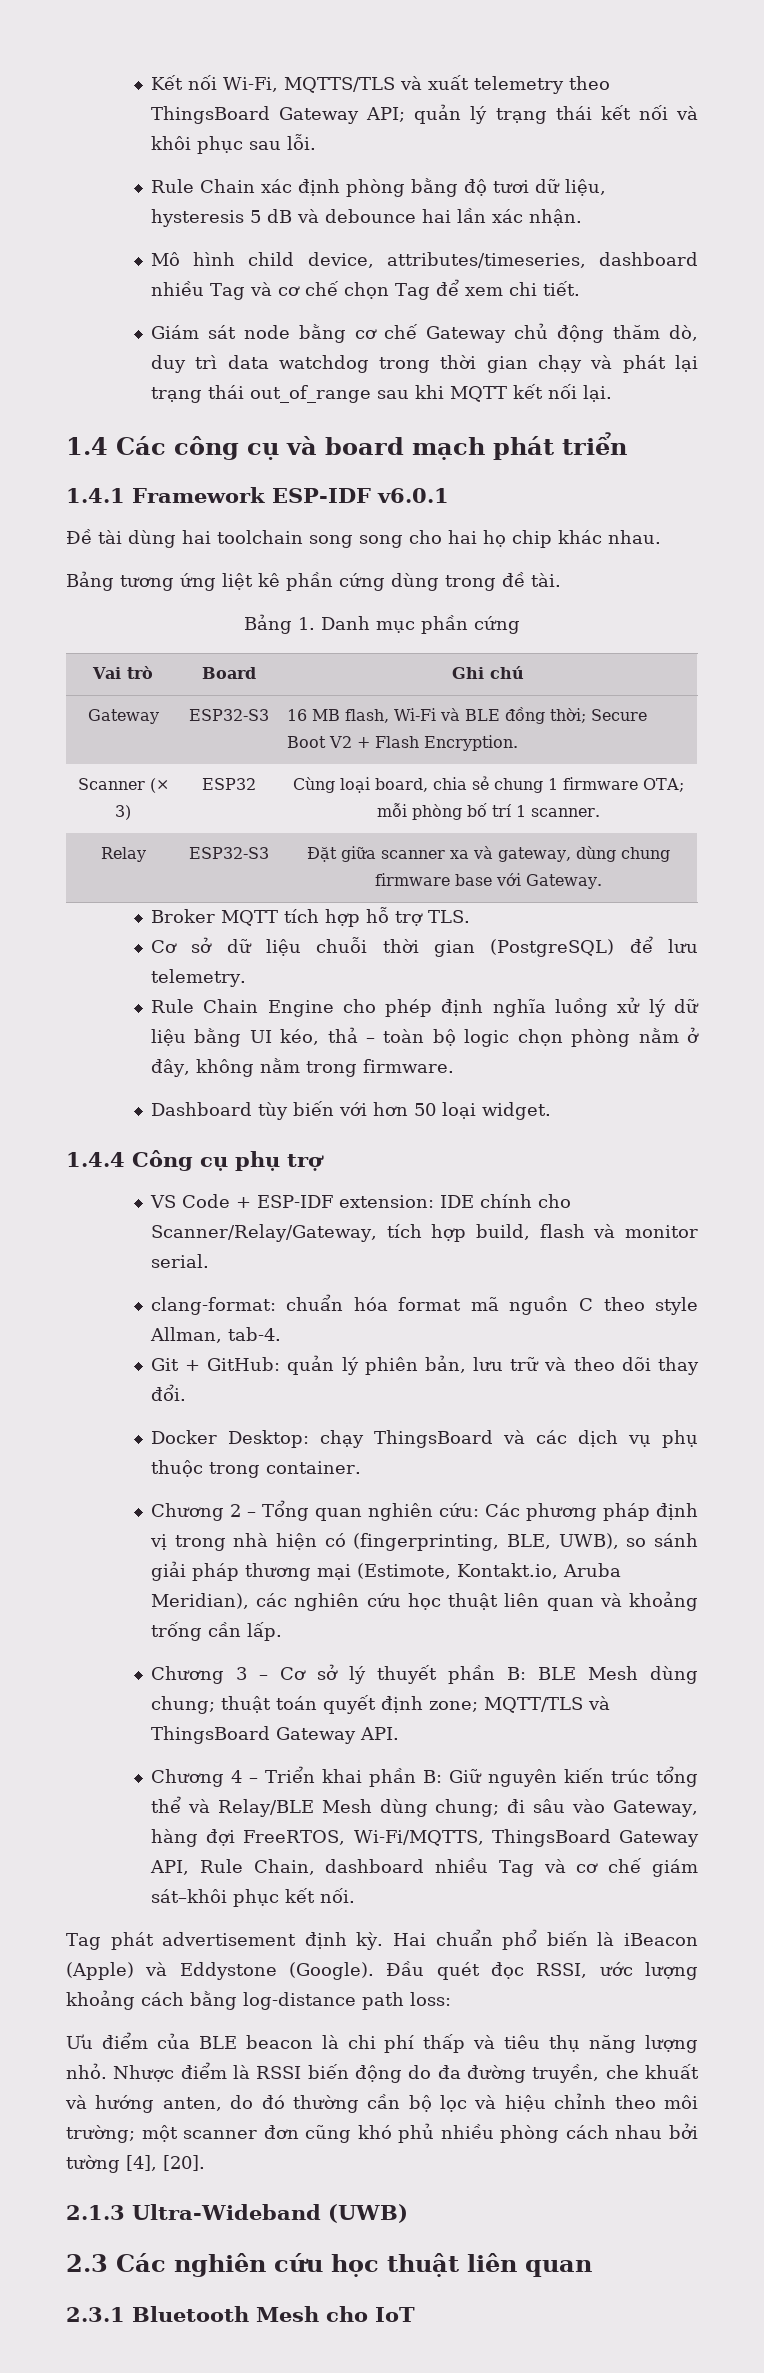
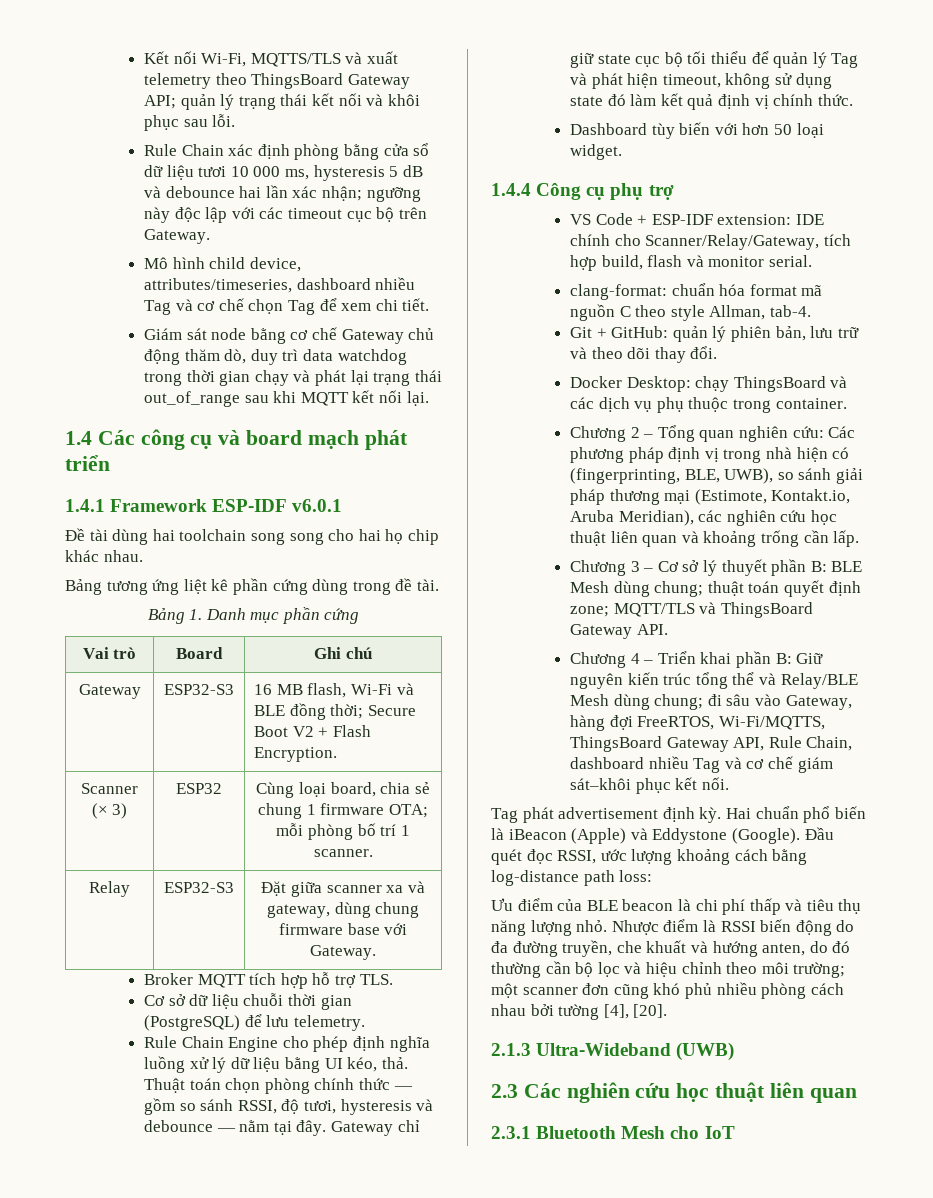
[463,179,606,196] độ tươi dữ liệu, -> [383,143,430,156] [143,165,309,180] cửa sổ dữ liệu tươi 10 000 ms,
[528,209,582,226] nhận. -> [321,186,421,202] [143,207,427,223] [143,229,210,244] nhận; ngưỡng này độc lập với các timeout cục bộ trên Gateway.
[327,1027,700,1047] [150,1058,454,1077] thả – toàn bộ logic chọn phòng nằm ở đây, không nằm trong firmware. -> [381,1057,408,1069] [143,1078,413,1094] [143,1098,434,1115] [143,1120,420,1136] [569,51,859,68] [569,73,832,89] [569,93,853,110] thả. Thuật toán chọn phòng chính thức — gồm so sánh RSSI, độ tươi, hysteresis và debounce — nằm tại đây. Gateway chỉ giữ state cục bộ tối thiểu để quản lý Tag và phát hiện timeout, không sử dụng state đó làm kết quả định vị chính thức.

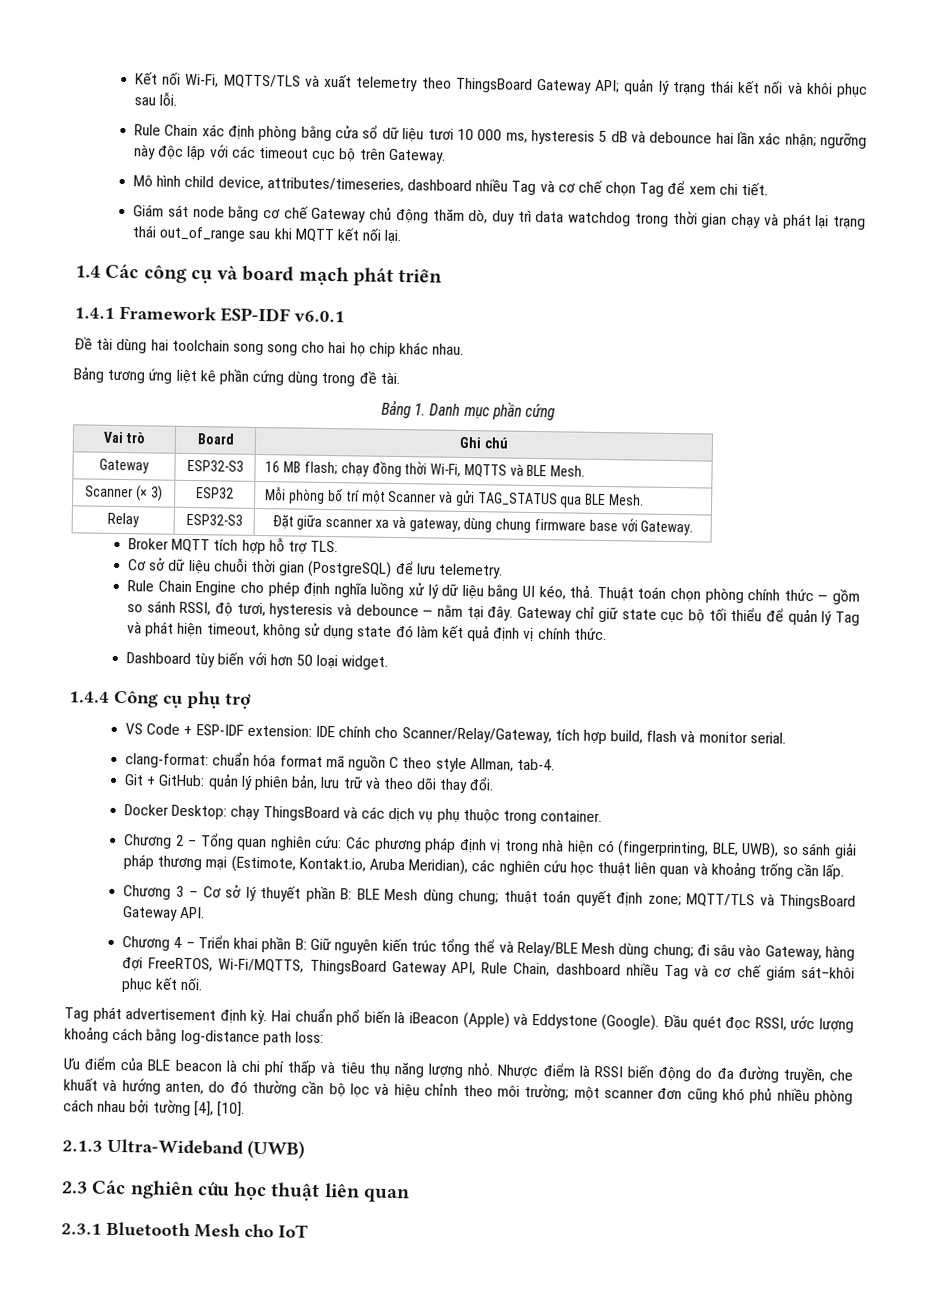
[307,683,414,698] [254,703,416,720] [254,725,371,737] [254,747,338,762] [81,783,138,794] [91,803,128,819] [176,783,222,794] [256,782,430,798] [258,803,428,819] [276,823,410,840] [313,849,373,857] flash, Wi-Fi và BLE đồng thời; Secure Boot V2 + Flash Encryption. // Scanner (× 3) | ESP32 | Cùng loại board, chia sẻ chung 1 firmware OTA; mỗi phòng bố trí 1 scanner. -> [303,460,586,478] [85,485,163,502] [196,487,234,499] [265,486,644,508] flash; chạy đồng thời Wi-Fi, MQTTS và BLE Mesh. // Scanner (× 3) | ESP32 | Mỗi phòng bố trí một Scanner và gửi TAG_STATUS qua BLE Mesh.
[633,1004,668,1018] [20]. -> [216,1101,245,1117] [10].

